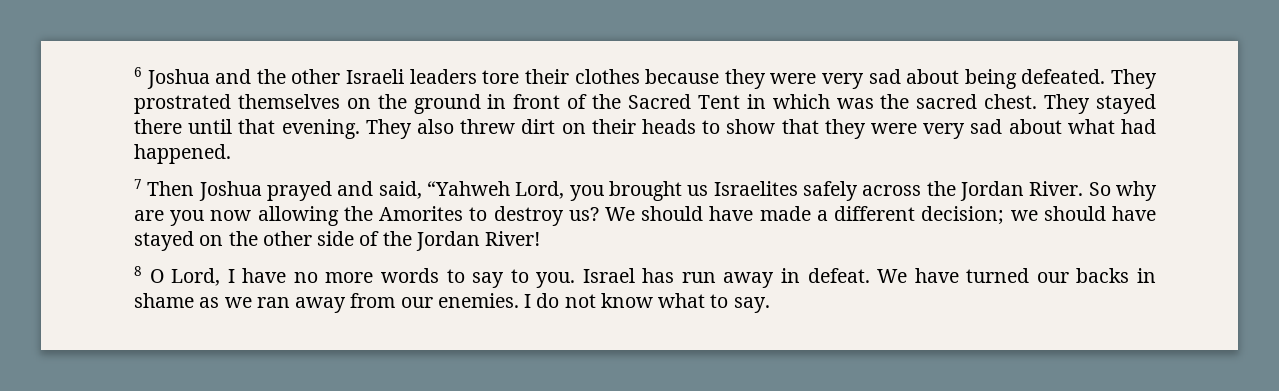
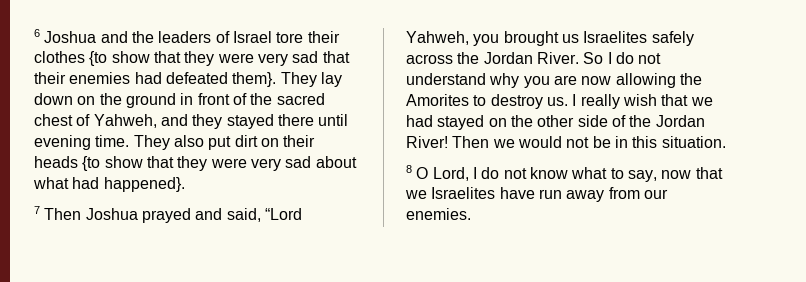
[291,69,1157,89] [134,94,340,114] other Israeli leaders tore their clothes because they were very sad about being defeated. They prostrated themselves -> [158,31,340,43] [34,51,350,66] [34,72,342,87] [34,93,73,105] leaders of Israel tore their clothes {to show that they were very sad that their enemies had defeated them}. They lay down
[628,94,1091,114] Sacred Tent in which was the sacred chest. They -> [276,93,325,105] [34,114,223,129] sacred chest of Yahweh, and they
[238,119,360,139] that evening. -> [34,135,130,150] evening time.
[460,119,516,134] threw -> [208,136,232,150] put
[702,120,721,134] to -> [82,156,101,171] {to
[134,144,231,164] happened. -> [103,177,185,192] happened}.
[427,181,565,199] “Yahweh Lord, -> [264,208,302,220] [406,31,469,45] “Lord Yahweh,
[1116,181,1158,201] [134,210,205,226] why are you -> [607,52,662,64] [406,73,577,88] I do not understand why you are
[568,206,1156,225] us? We should have made a different decision; we should have -> [546,94,713,109] [406,115,433,127] us. I really wish that we had
[134,266,1157,288] [134,293,519,313] // 8 O Lord, I have no more words to say to you. Israel has run away in defeat. We have turned our backs in shame as we ran away from our enemies. -> [452,136,726,148] [406,165,469,181] Then we would not be in this situation. // 8 O Lord,
[733,297,770,313] say. -> [627,167,723,182] [405,187,668,202] [406,208,471,220] say, now that we Israelites have run away from our enemies.

